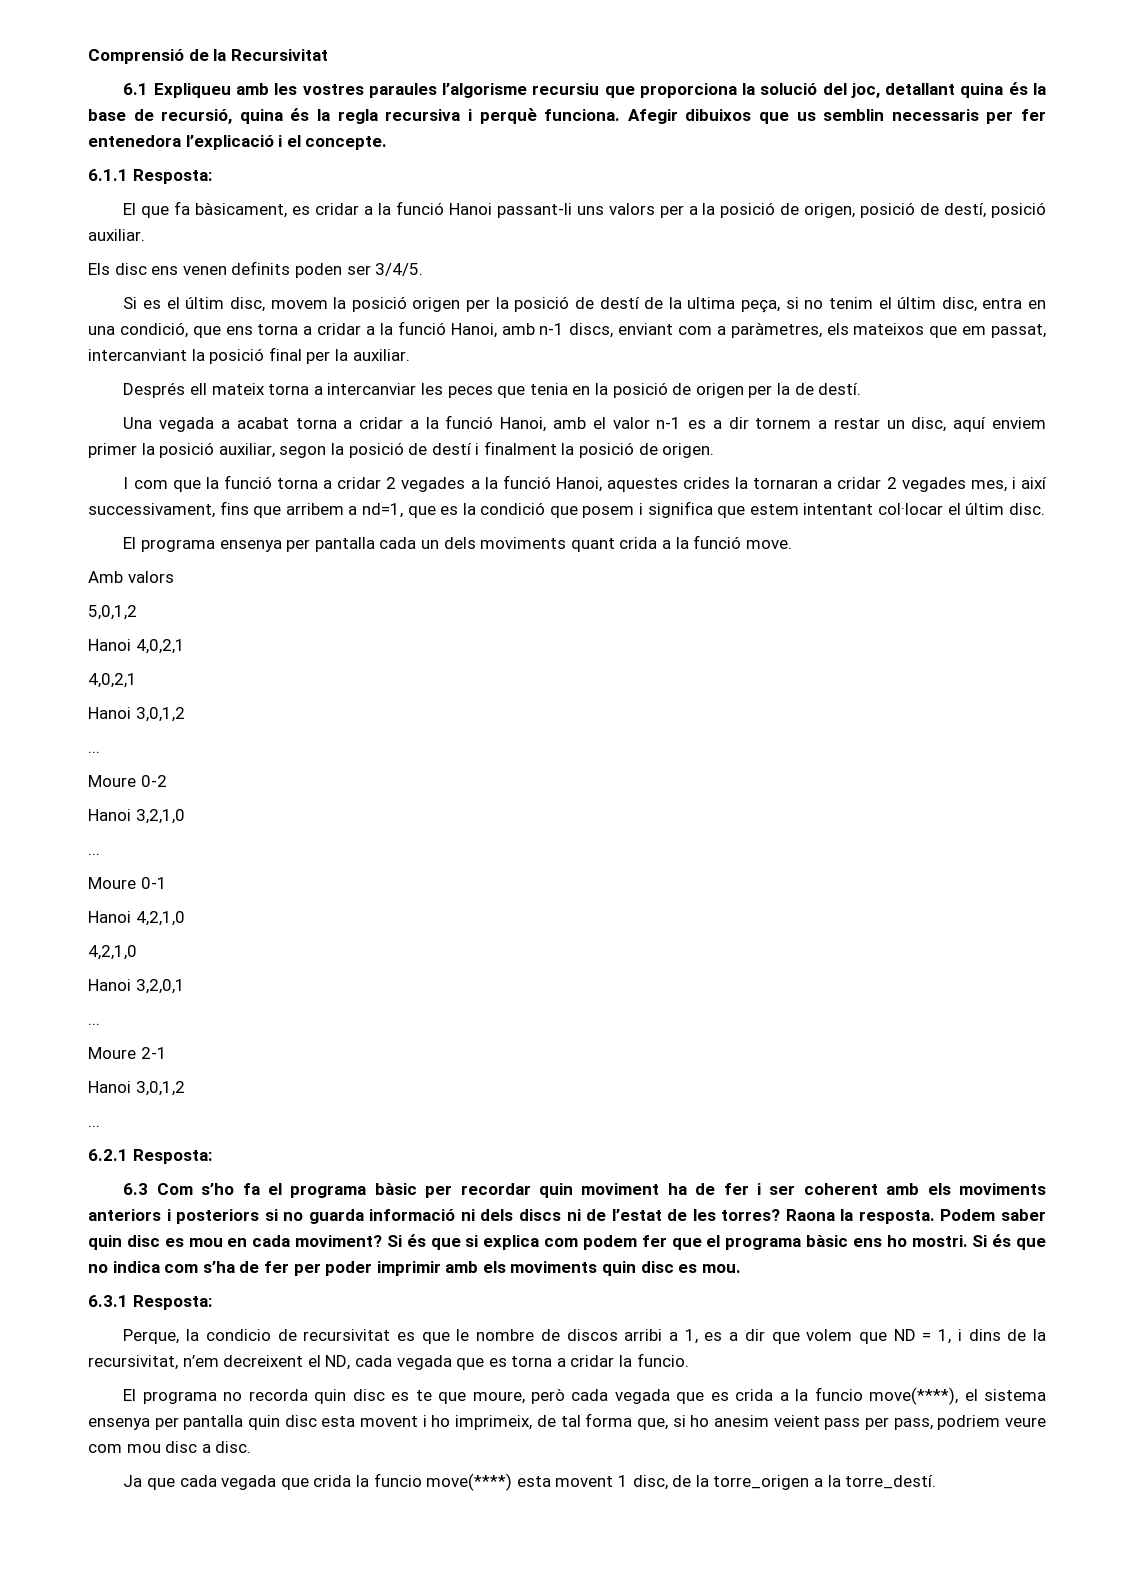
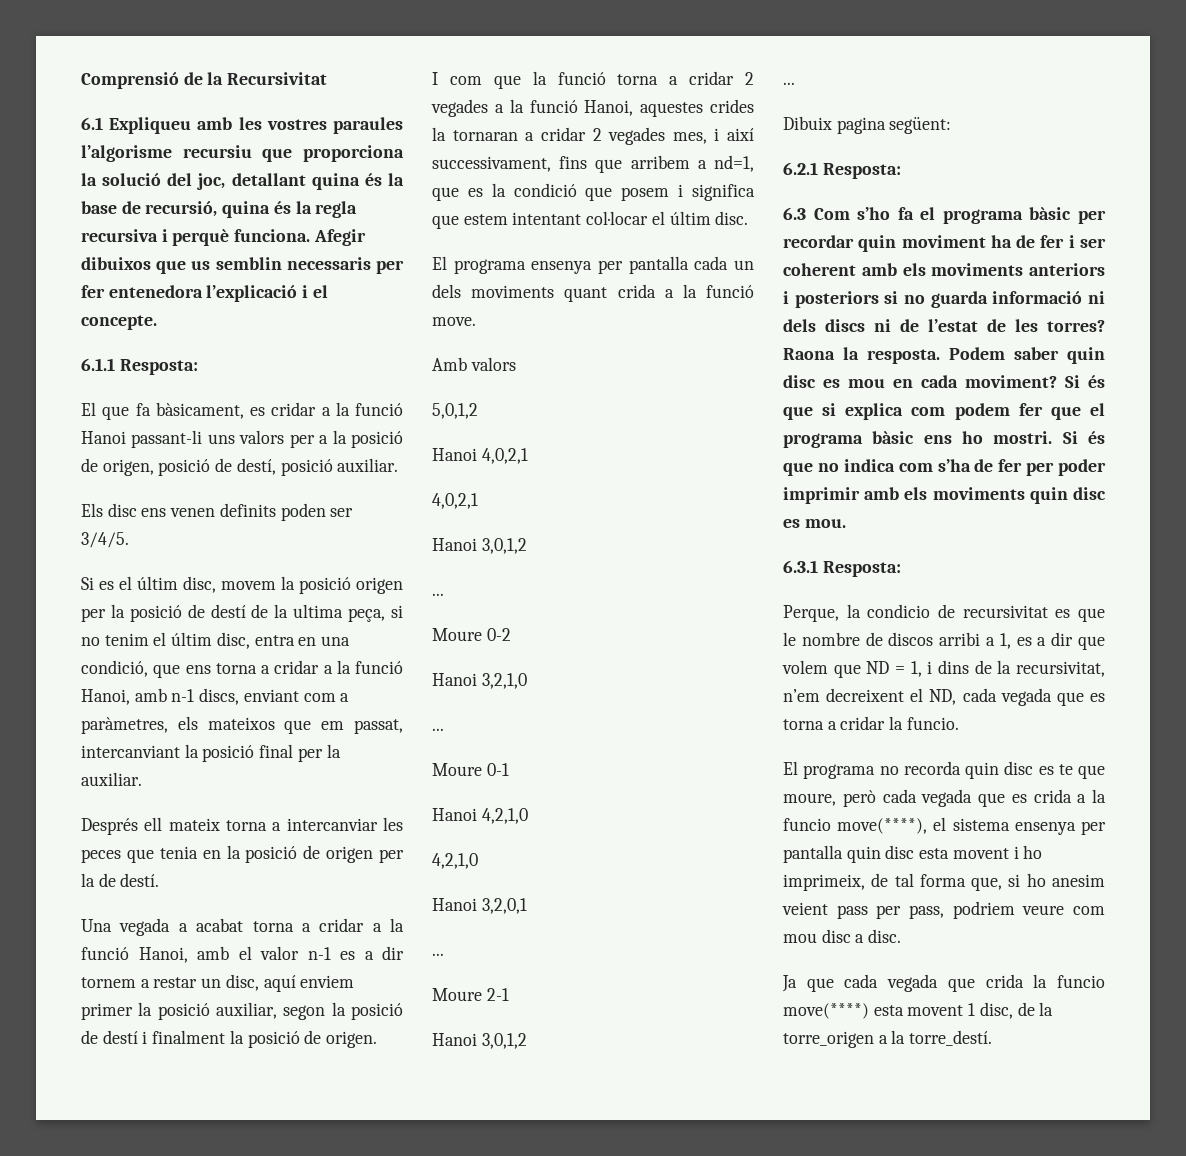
(100, 1126) none -> [783,116,952,134] // Dibuix pagina següent:

